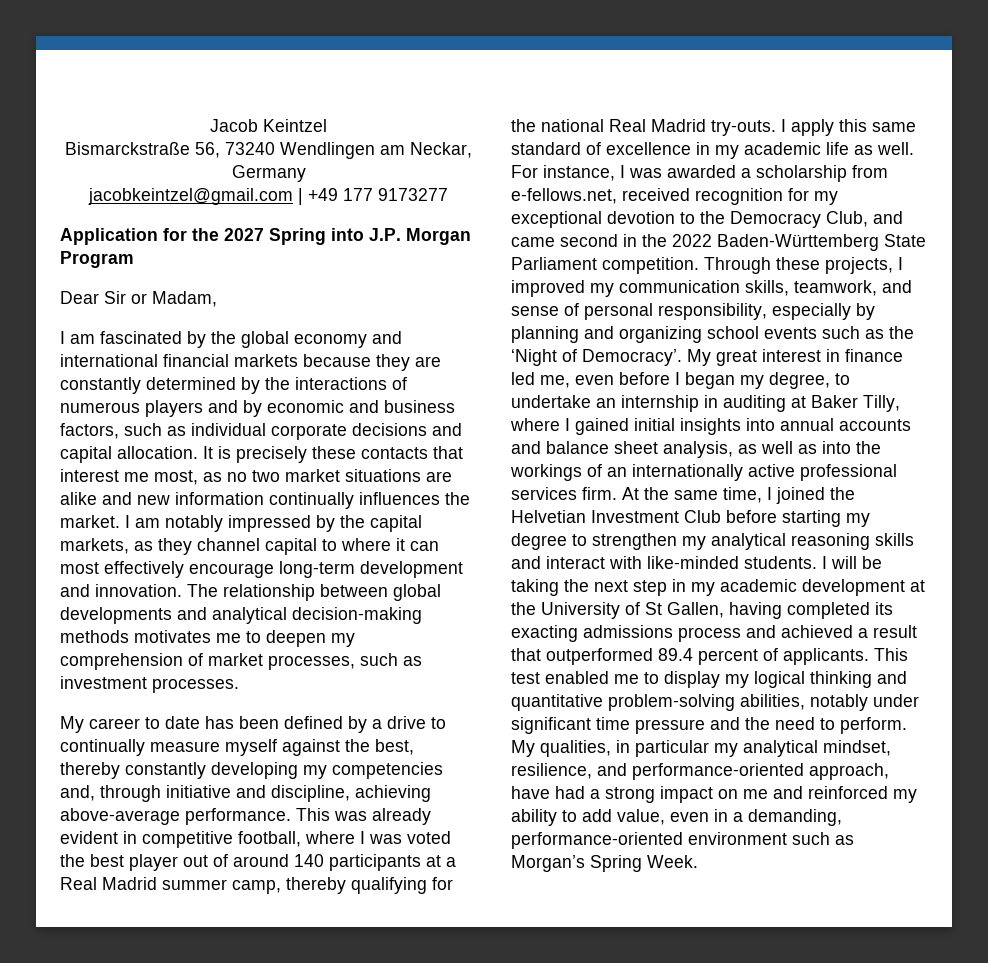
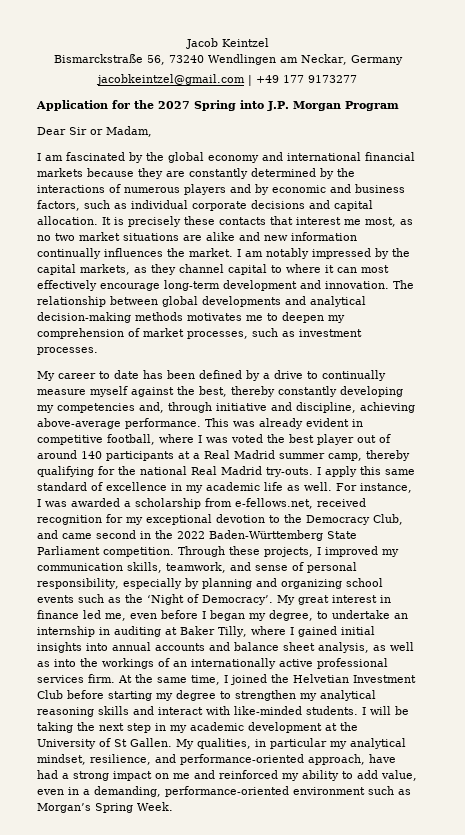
[667,602,893,619] [511,625,917,642] [511,648,908,665] [511,671,907,688] [511,694,919,711] [511,717,907,734] Gallen, having completed its exacting admissions process and achieved a result that outperformed 89.4 percent of applicants. This test enabled me to display my logical thinking and quantitative problem-solving abilities, notably under significant time pressure and the need to perform. -> [130,738,172,747] Gallen.

